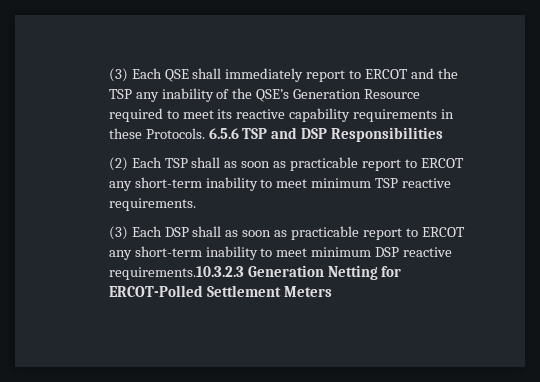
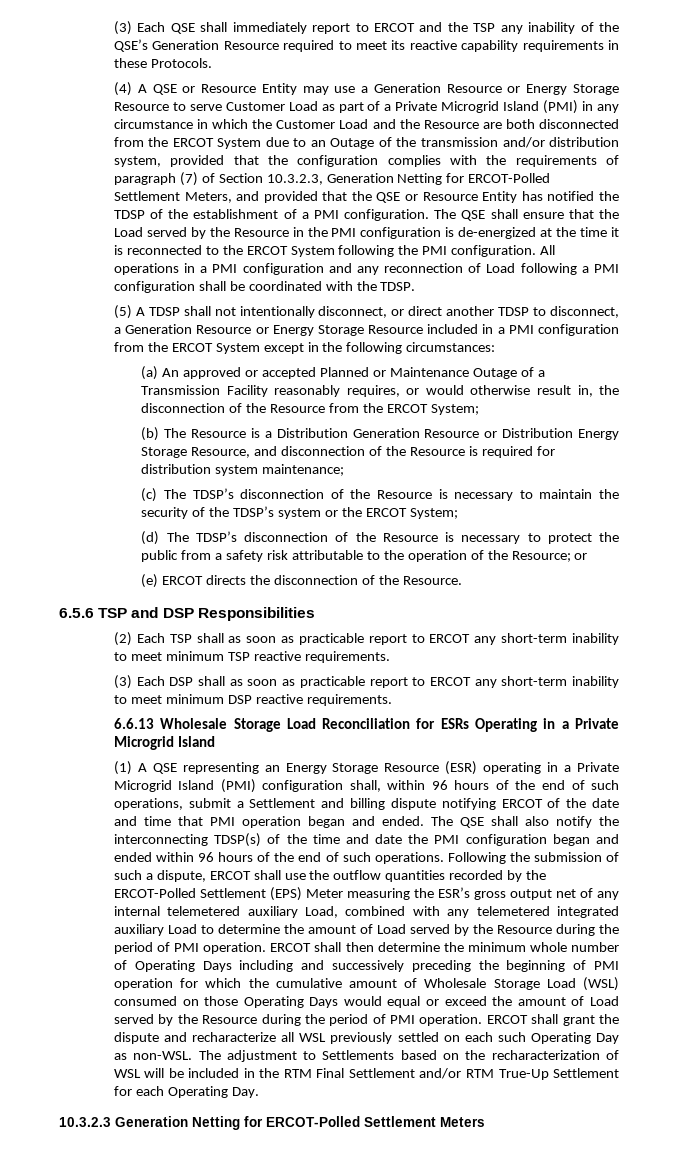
(205, 133) none -> [113,82,619,96] [113,100,620,114] [113,119,619,129] [113,137,619,149] [113,155,619,167] [113,172,551,186] [113,191,619,203] [113,209,619,221] [113,227,619,239] [113,245,556,257] [113,263,619,275] [113,281,416,293] [113,305,620,319] [113,324,619,336] [113,342,496,354] [141,366,545,380] [141,385,619,397] [141,403,479,415] [141,427,619,441] [141,446,555,458] [141,464,345,476] [141,488,620,502] [141,506,458,519] [141,531,619,545] [141,550,588,562] [141,574,462,588] // (4) A QSE or Resource Entity may use a Generation Resource or Energy Storage Resource to serve Customer Load as part of a Private Microgrid Island (PMI) in any circumstance in which the Customer Load and the Resource are both disconnected from the ERCOT System due to an Outage of the transmission and/or distribution system, provided that the configuration complies with the requirements of paragraph (7) of Section 10.3.2.3, Generation Netting for ERCOT-Polled Settlement Meters, and provided that the QSE or Resource Entity has notified the TDSP of the establishment of a PMI configuration. The QSE shall ensure that the Load served by the Resource in the PMI configuration is de-energized at the time it is reconnected to the ERCOT System following the PMI configuration. All operations in a PMI configuration and any reconnection of Load following a PMI configuration shall be coordinated with the TDSP. // (5) A TDSP shall not intentionally disconnect, or direct another TDSP to disconnect, a Generation Resource or Energy Storage Resource included in a PMI configuration from the ERCOT System except in the following circumstances: // (a) An approved or accepted Planned or Maintenance Outage of a Transmission Facility reasonably requires, or would otherwise result in, the disconnection of the Resource from the ERCOT System; // (b) The Resource is a Distribution Generation Resource or Distribution Energy Storage Resource, and disconnection of the Resource is required for distribution system maintenance; // (c) The TDSP’s disconnection of the Resource is necessary to maintain the security of the TDSP’s system or the ERCOT System; // (d) The TDSP’s disconnection of the Resource is necessary to protect the public from a safety risk attributable to the operation of the Resource; or // (e) ERCOT directs the disconnection of the Resource. //
[108,266,244,280] requirements.10.3.2.3 -> [306,694,392,706] [113,718,619,732] [113,736,215,750] [113,761,619,775] [113,779,619,793] [113,798,619,810] [113,816,619,828] [113,833,620,847] [113,852,619,864] [113,870,547,882] [113,887,619,901] [113,906,619,918] [113,924,619,936] [113,942,619,954] [113,960,619,972] [113,977,620,991] [113,996,619,1008] [113,1014,619,1026] [113,1032,619,1044] [113,1050,619,1062] [113,1068,619,1080] [113,1086,259,1098] [59,1117,111,1127] requirements. // 6.6.13 Wholesale Storage Load Reconciliation for ESRs Operating in a Private Microgrid Island // (1) A QSE representing an Energy Storage Resource (ESR) operating in a Private Microgrid Island (PMI) configuration shall, within 96 hours of the end of such operations, submit a Settlement and billing dispute notifying ERCOT of the date and time that PMI operation began and ended. The QSE shall also notify the interconnecting TDSP(s) of the time and date the PMI configuration began and ended within 96 hours of the end of such operations. Following the submission of such a dispute, ERCOT shall use the outflow quantities recorded by the ERCOT-Polled Settlement (EPS) Meter measuring the ESR’s gross output net of any internal telemetered auxiliary Load, combined with any telemetered integrated auxiliary Load to determine the amount of Load served by the Resource during the period of PMI operation. ERCOT shall then determine the minimum whole number of Operating Days including and successively preceding the beginning of PMI operation for which the cumulative amount of Wholesale Storage Load (WSL) consumed on those Operating Days would equal or exceed the amount of Load served by the Resource during the period of PMI operation. ERCOT shall grant the dispute and recharacterize all WSL previously settled on each such Operating Day as non-WSL. The adjustment to Settlements based on the recharacterization of WSL will be included in the RTM Final Settlement and/or RTM True-Up Settlement for each Operating Day. // 10.3.2.3

